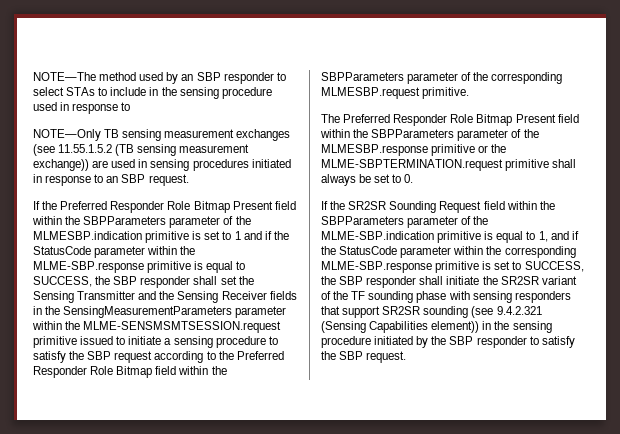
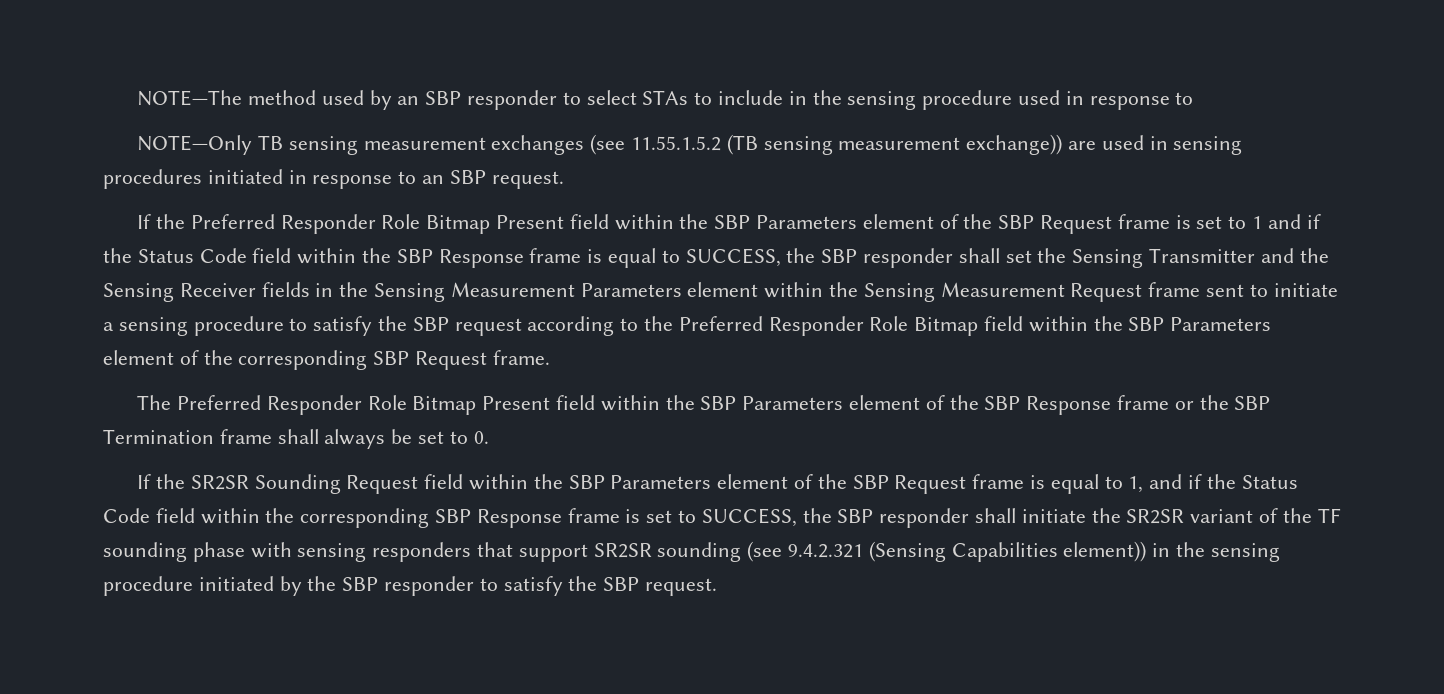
[83,216,251,228] [33,231,190,243] SBPParameters parameter of the MLMESBP.indication primitive -> [714,214,1170,234] SBP Parameters element of the SBP Request frame
[33,246,196,258] [33,261,192,273] StatusCode parameter within the MLME-SBP.response primitive -> [137,248,582,268] Status Code field within the SBP Response frame
[63,306,287,318] [32,321,282,333] [33,336,114,348] SensingMeasurementParameters parameter within the MLME-SENSMSMTSESSION.request primitive issued -> [374,282,1245,302] Sensing Measurement Parameters element within the Sensing Measurement Request frame sent
[321,72,563,84] [321,87,470,99] SBPParameters parameter of the corresponding MLMESBP.request primitive. -> [1128,317,1272,331] [103,350,550,370] SBP Parameters element of the corresponding SBP Request frame.
[371,129,539,141] [321,144,507,156] [321,159,550,171] SBPParameters parameter of the MLMESBP.response primitive or the MLME-SBPTERMINATION.request primitive -> [700,395,1271,415] [103,429,272,444] SBP Parameters element of the SBP Response frame or the SBP Termination frame
[321,216,489,228] [321,231,482,243] SBPParameters parameter of the MLME-SBP.indication primitive -> [568,474,1025,494] SBP Parameters element of the SBP Request frame
[339,246,576,258] [321,261,480,273] StatusCode parameter within the corresponding MLME-SBP.response primitive -> [1241,475,1298,489] [103,508,620,528] Status Code field within the corresponding SBP Response frame

